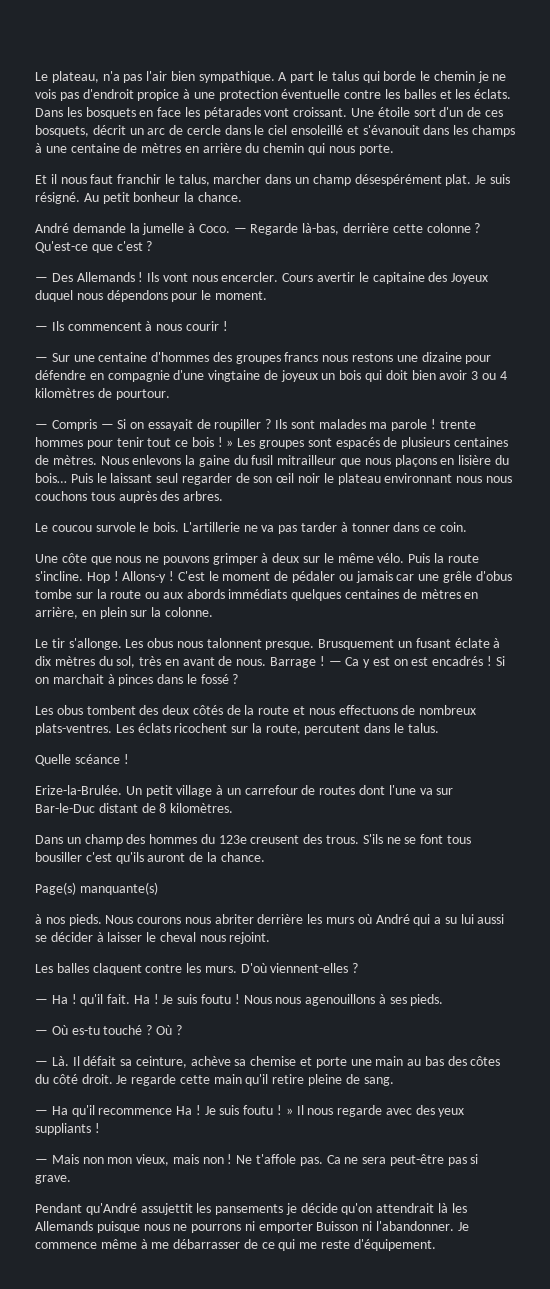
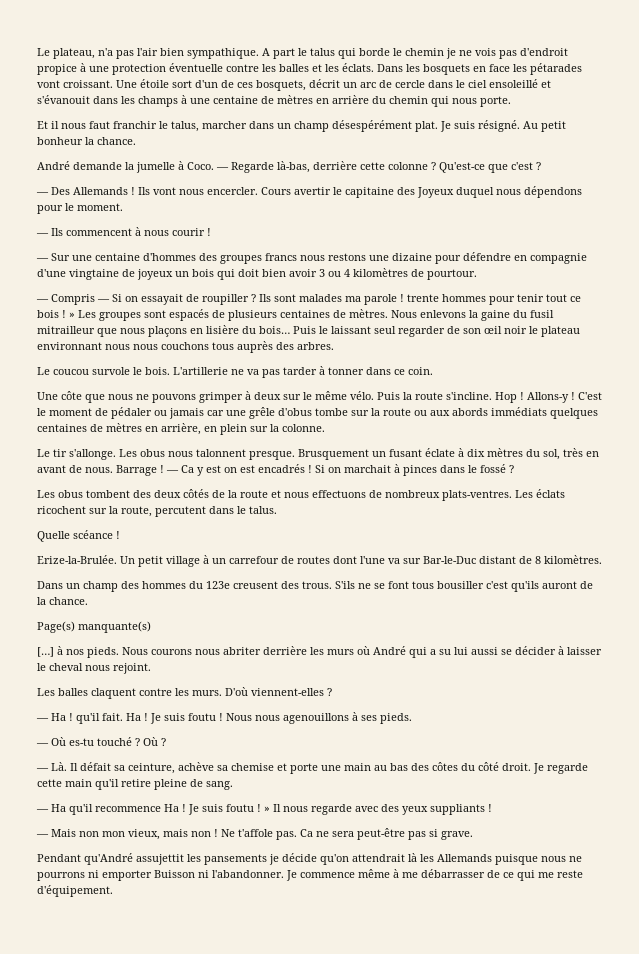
(158, 888) none -> [37,647,54,657] […]

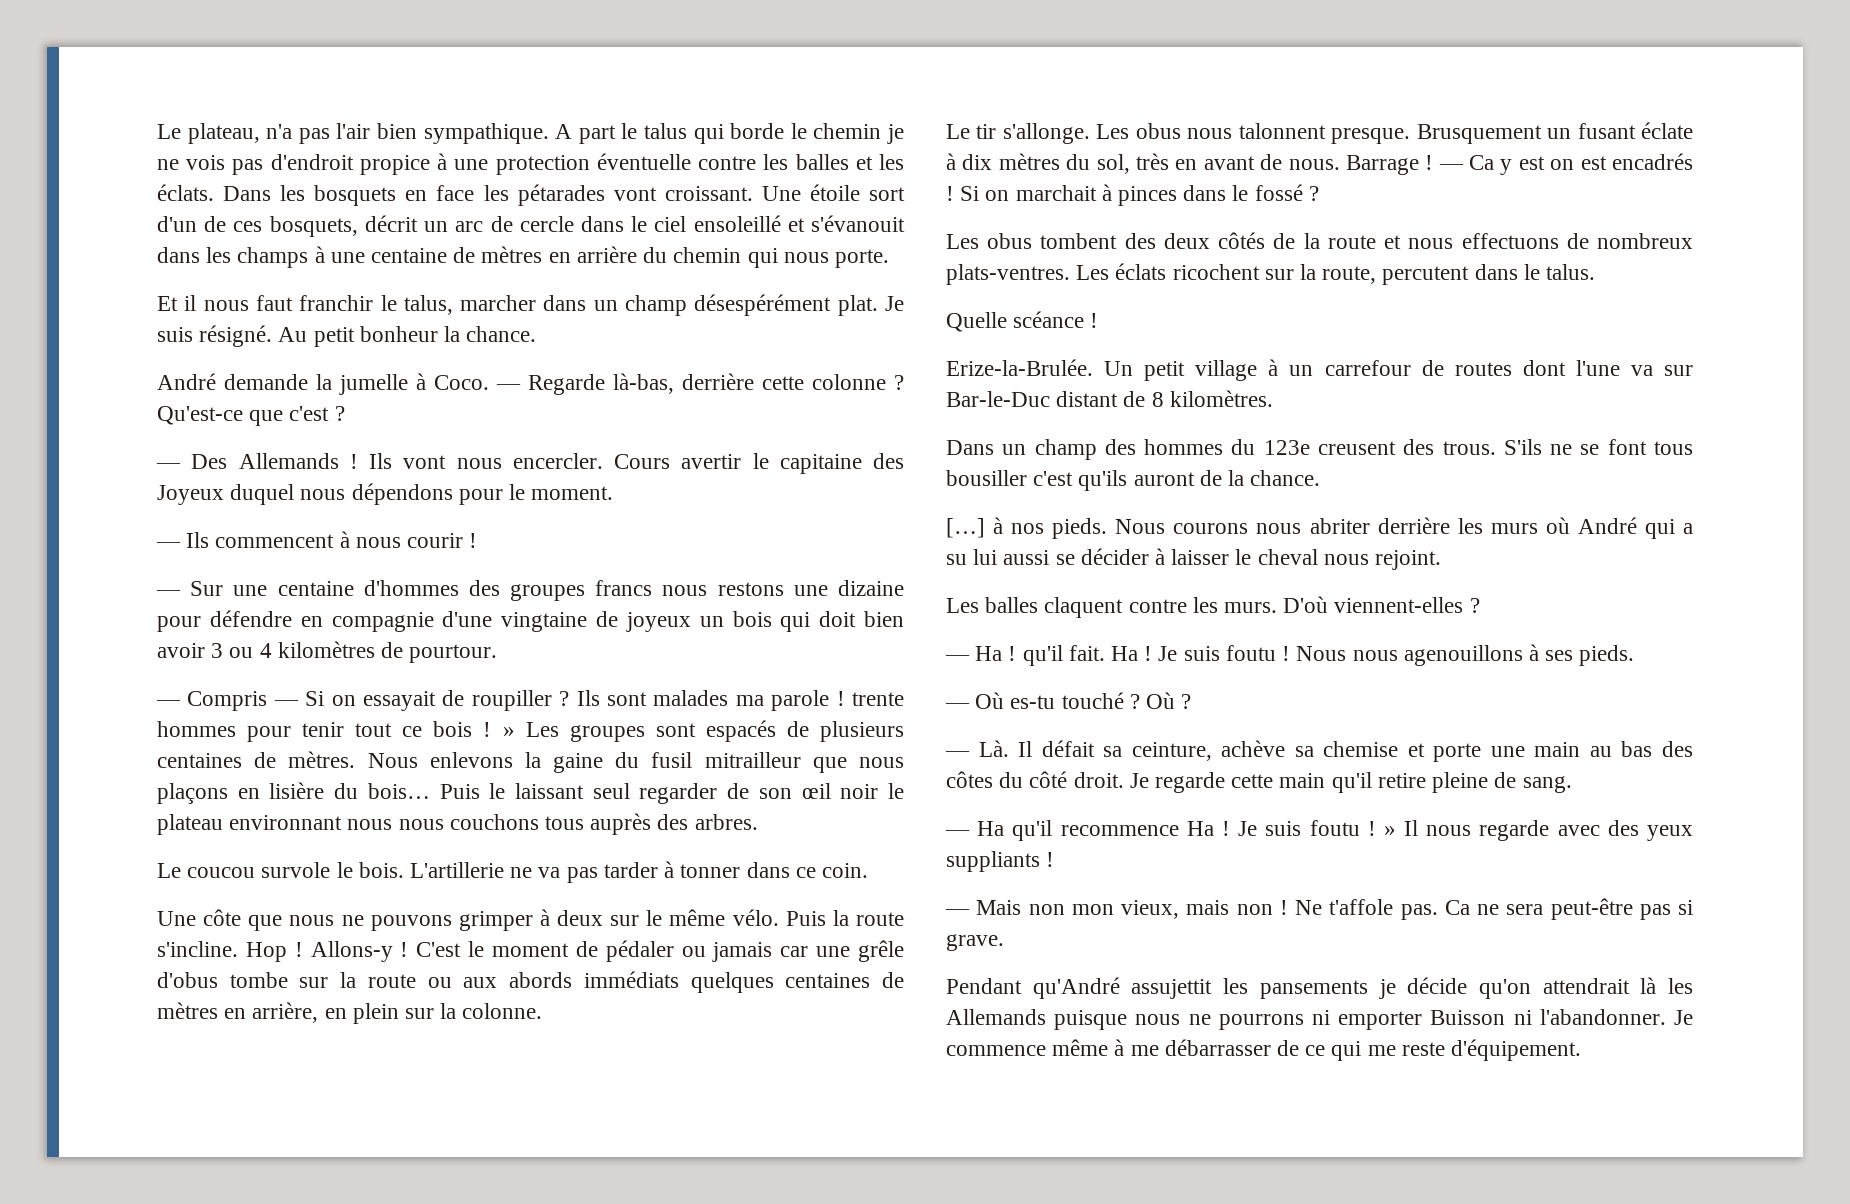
[37,621,151,633] // Page(s) manquante(s) -> (1321, 478) none

